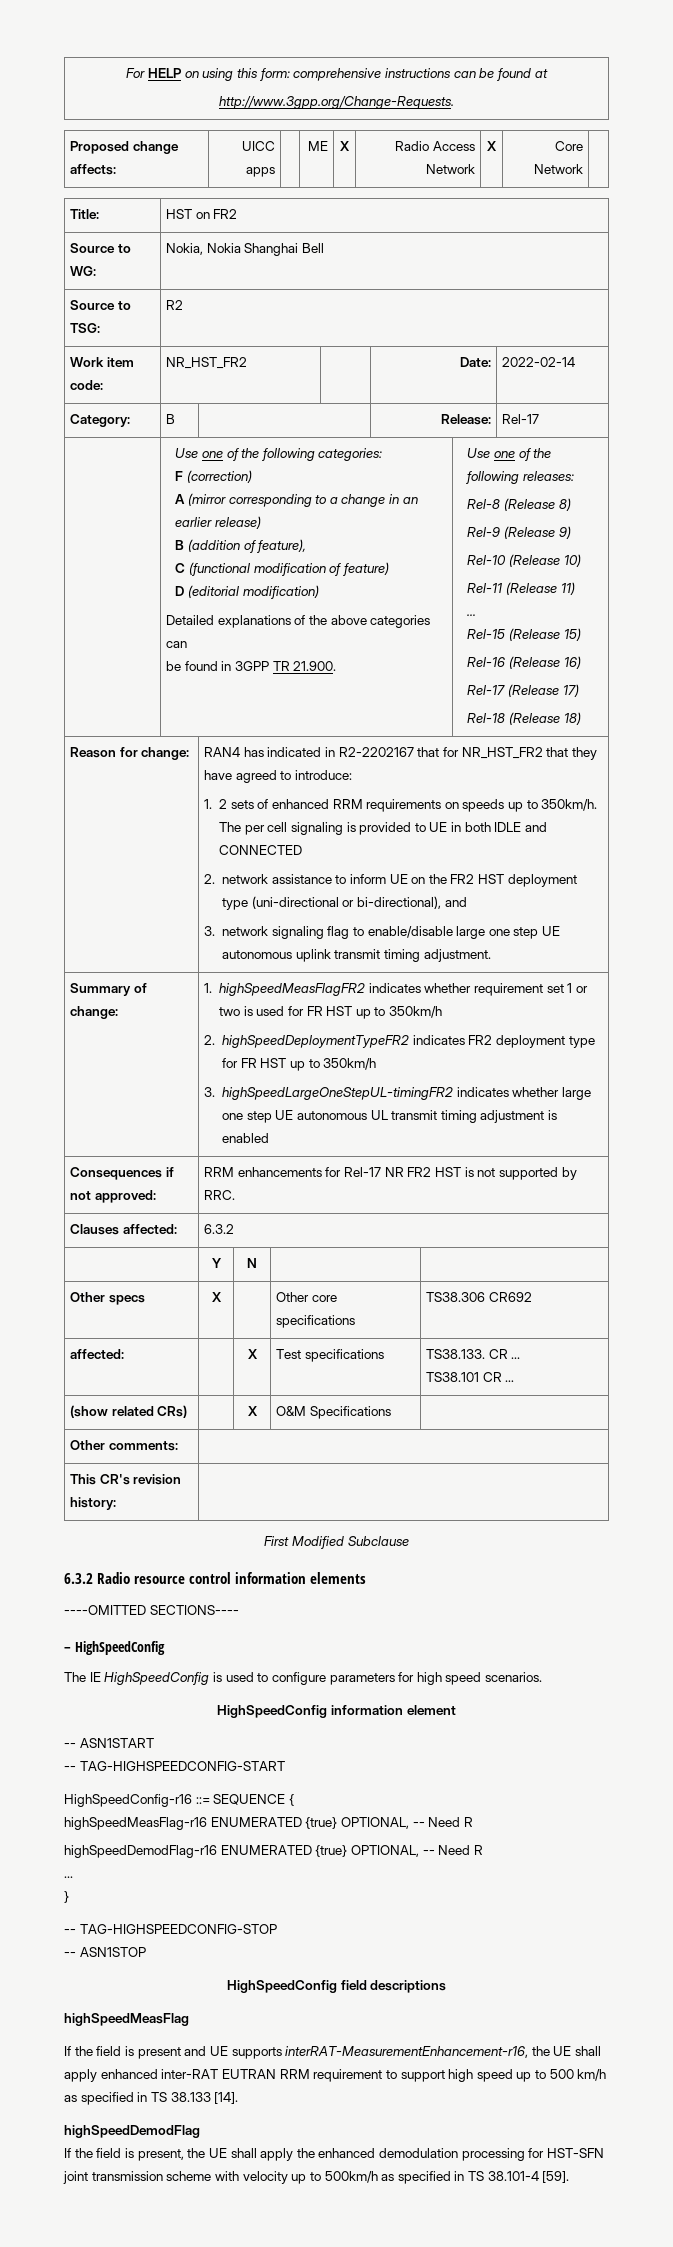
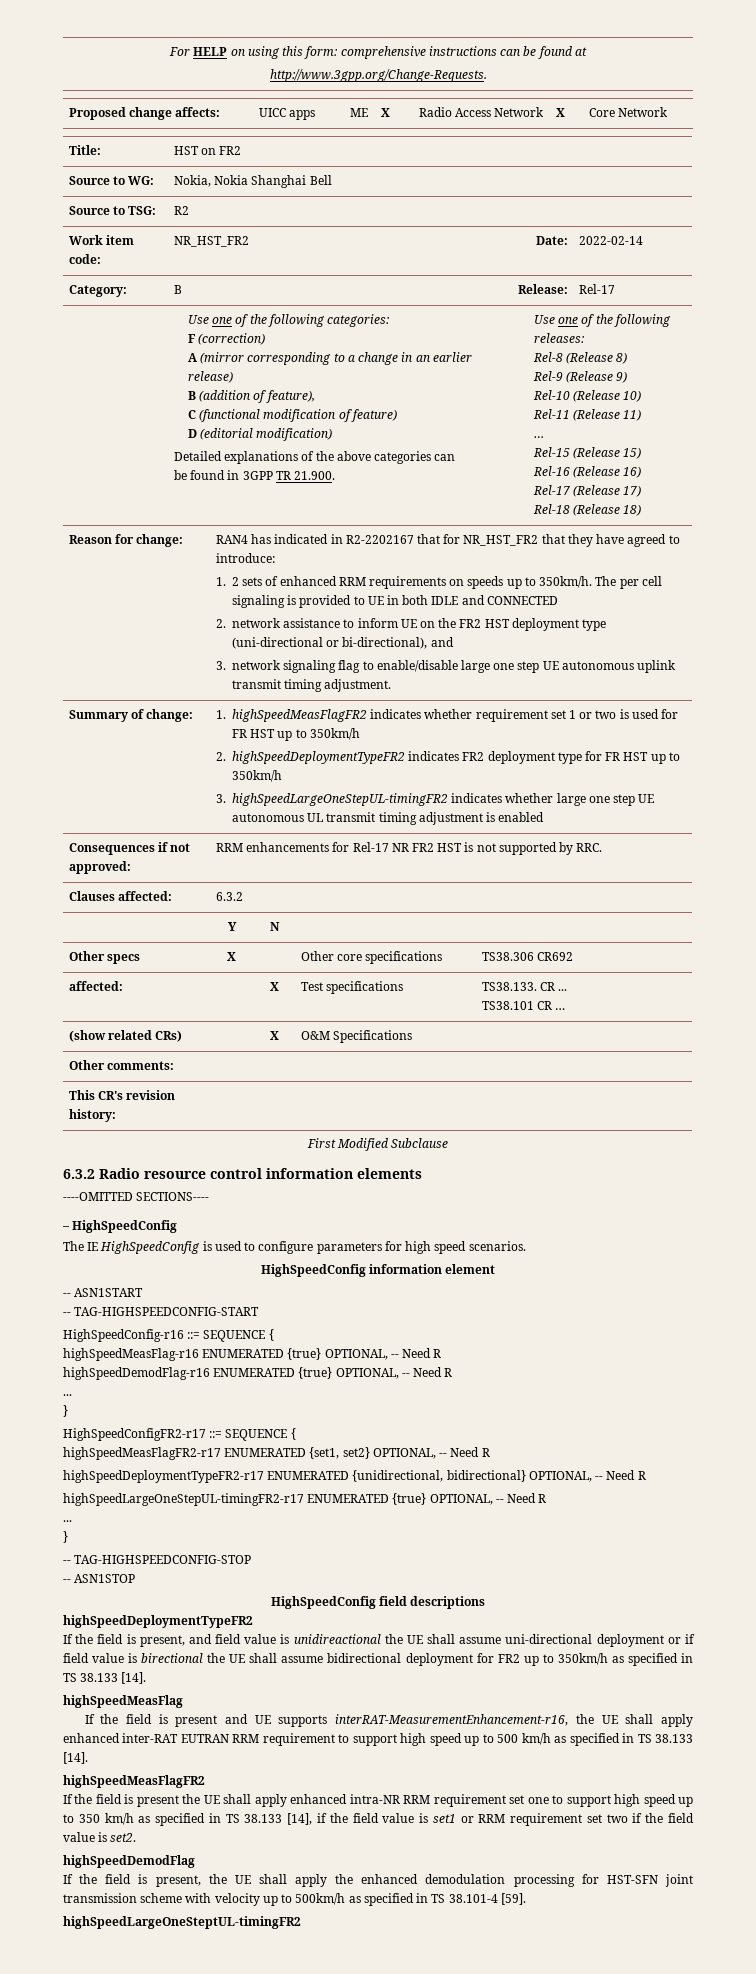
(69, 1897) none -> [63,1428,296,1441] [63,1447,490,1460] [63,1470,646,1483] [63,1493,547,1506] [63,1520,72,1522] [63,1531,68,1543] // HighSpeedConfigFR2-r17 ::= SEQUENCE { // highSpeedMeasFlagFR2-r17 ENUMERATED {set1, set2} OPTIONAL, -- Need R // highSpeedDeploymentTypeFR2-r17 ENUMERATED {unidirectional, bidirectional} OPTIONAL, -- Need R // highSpeedLargeOneStepUL-timingFR2-r17 ENUMERATED {true} OPTIONAL, -- Need R // ... // }
(447, 1986) none -> [63,1615,253,1628] [63,1634,695,1647] [63,1653,693,1666] [63,1672,147,1684] // highSpeedDeploymentTypeFR2 // If the field is present, and field value is unidireactional the UE shall assume uni-directional deployment or if field value is birectional the UE shall assume bidirectional deployment for FR2 up to 350km/h as specified in TS 38.133 [14].
(239, 2098) none -> [63,1775,205,1788] [63,1794,693,1807] [63,1813,694,1826] [63,1832,137,1842] // highSpeedMeasFlagFR2 // If the field is present the UE shall apply enhanced intra-NR RRM requirement set one to support high speed up to 350 km/h as specified in TS 38.133 [14], if the field value is set1 or RRM requirement set two if the field value is set2.
(570, 2177) none -> [63,1916,301,1929] // highSpeedLargeOneSteptUL-timingFR2

